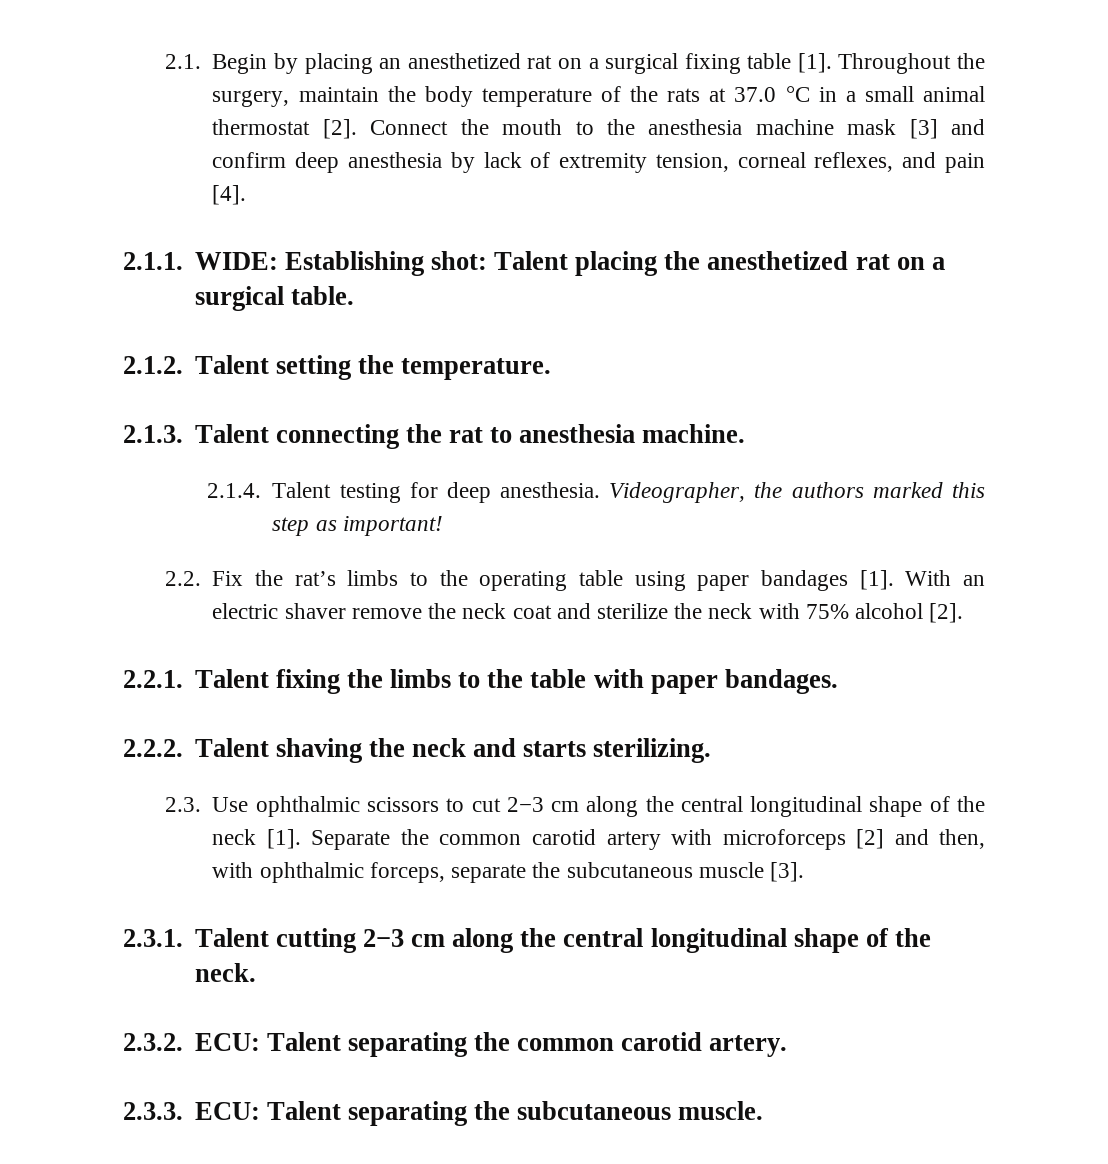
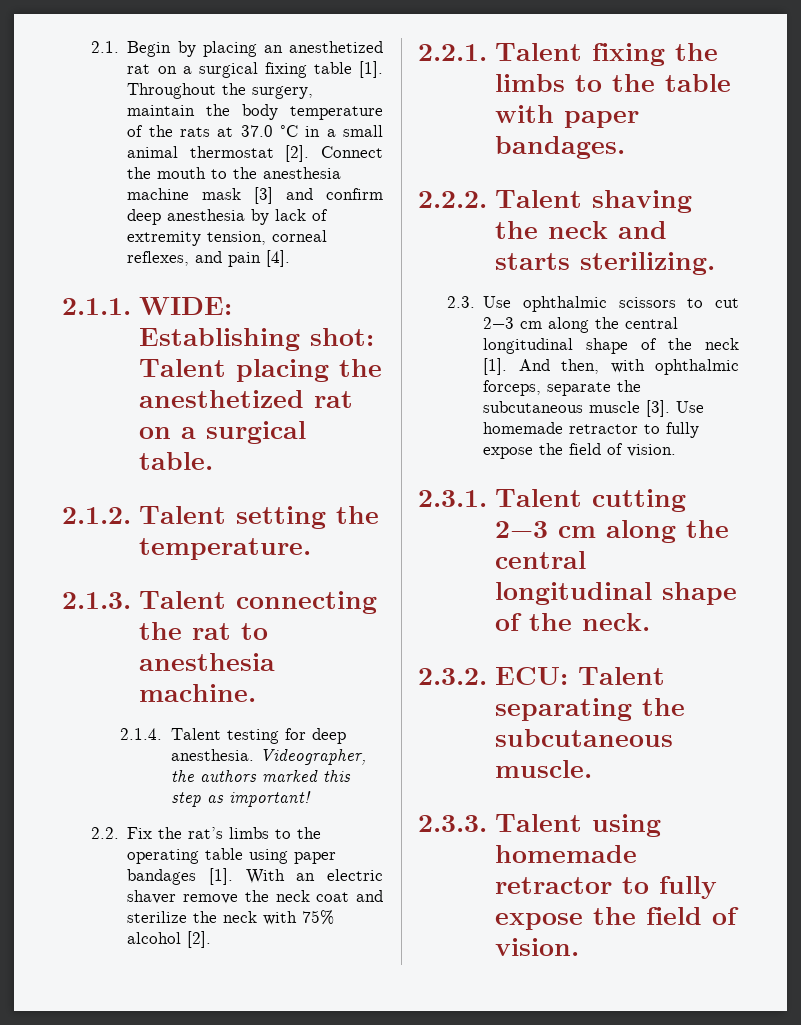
[311,829,929,850] Separate the common carotid artery with microforceps [2] and -> [518,359,550,371] And
(804, 872) none -> [676,401,705,413] [483,422,700,438] [483,443,677,459] Use homemade retractor to fully expose the field of vision.
[517,1032,788,1057] [123,1101,764,1126] common carotid artery. // 2.3.3. ECU: Talent separating the subcutaneous muscle. -> [495,729,674,747] [495,760,593,778] [418,814,662,837] [495,845,638,863] [495,876,718,899] [495,907,740,930] [495,938,580,956] subcutaneous muscle. // 2.3.3. Talent using homemade retractor to fully expose the field of vision.

